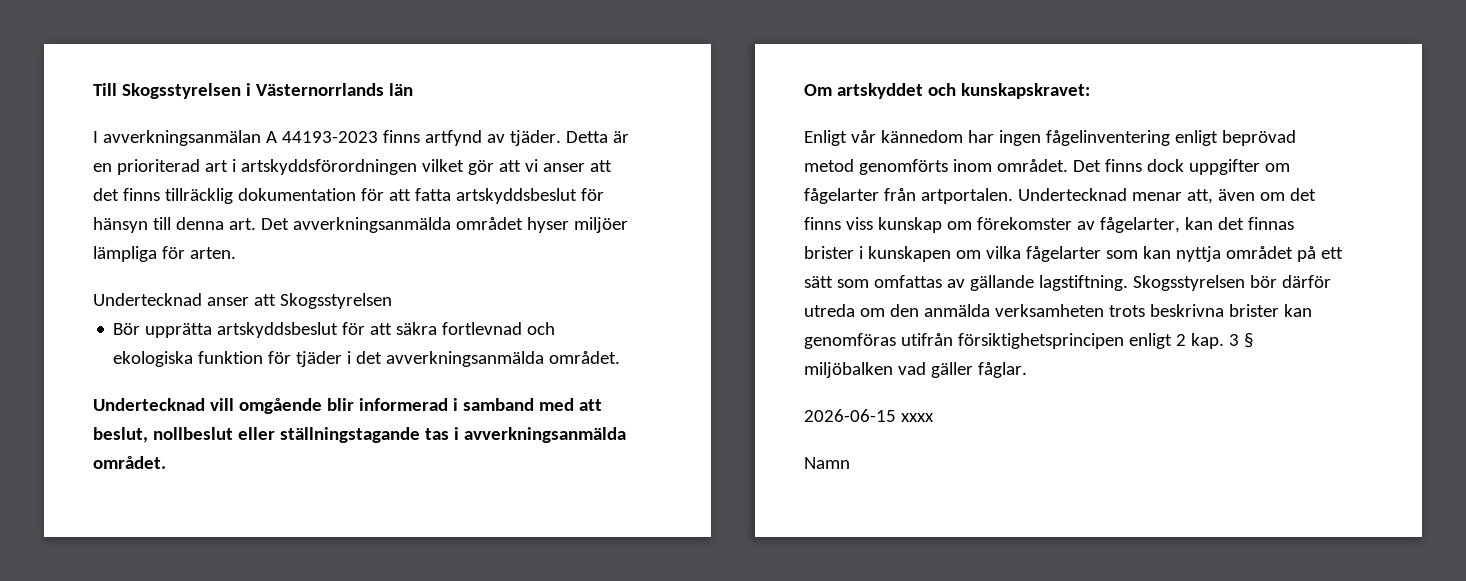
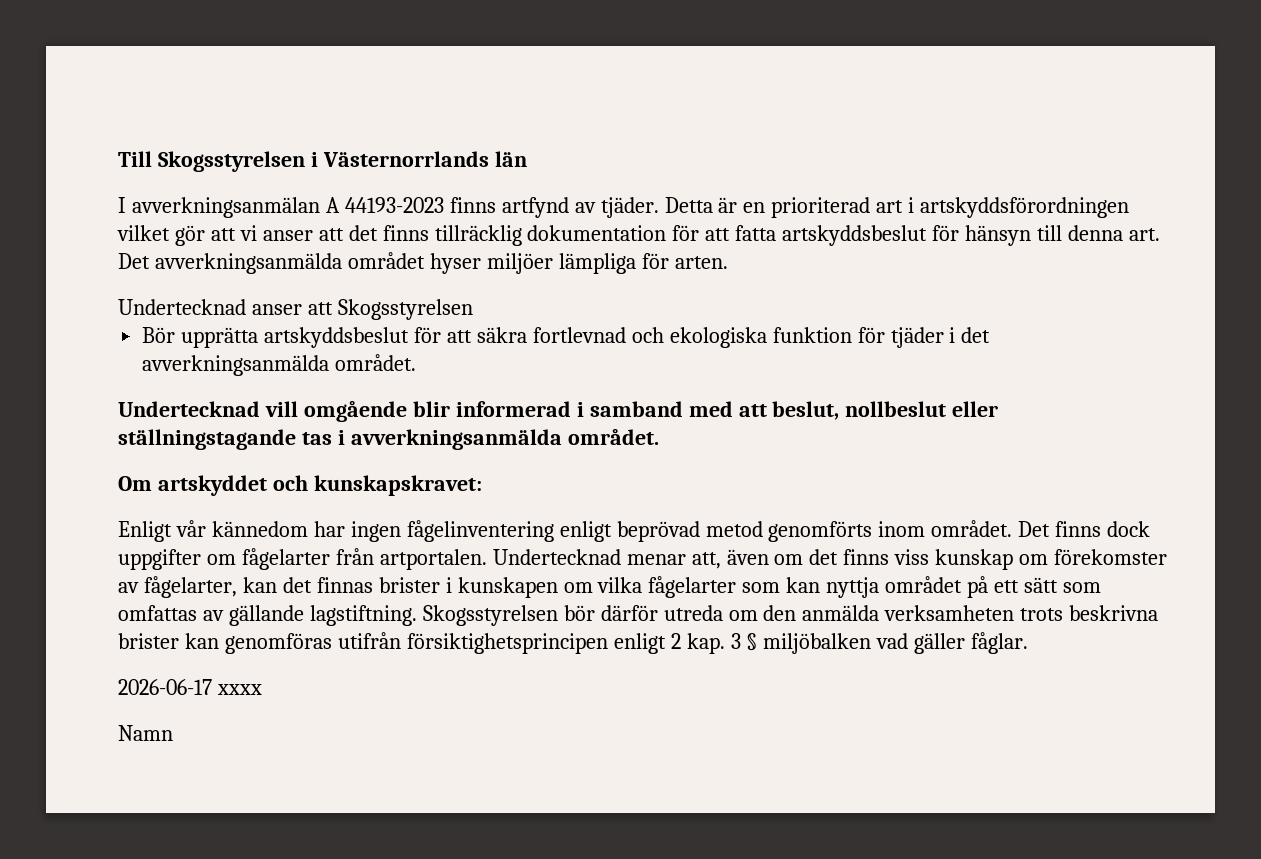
[804,409,896,422] 2026-06-15 -> [118,679,212,695] 2026-06-17

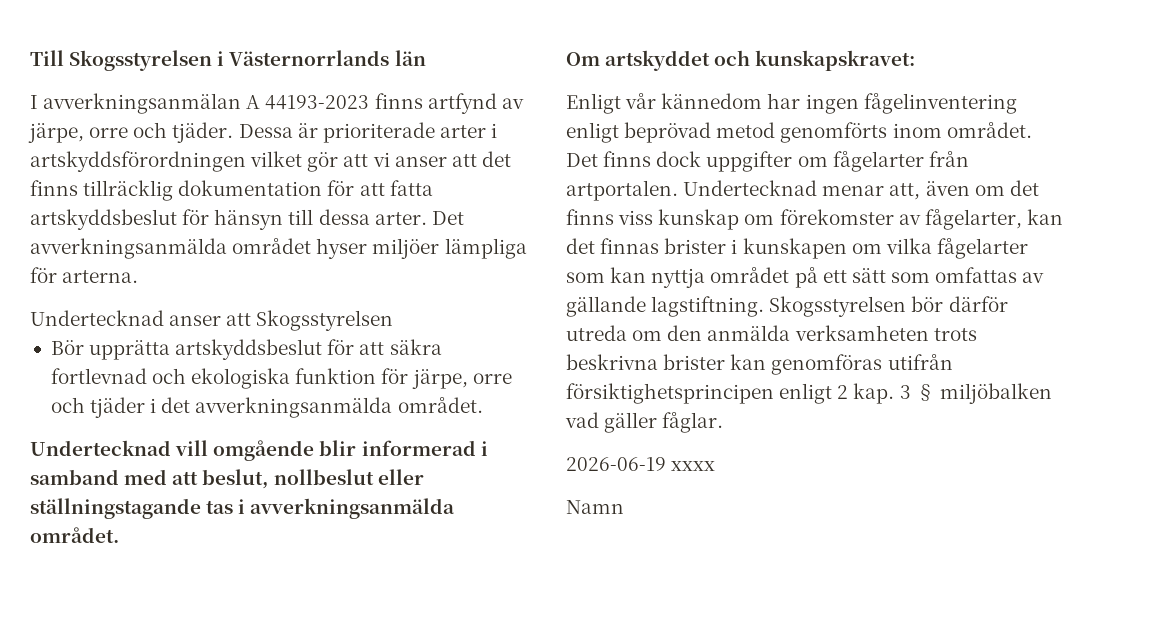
[600,197,904,218] tjäder. Detta är en prioriterad art -> [28,122,486,143] järpe, orre och tjäder. Dessa är prioriterade arter
[1067,225,1160,241] denna art. -> [318,209,427,225] dessa arter.
[674,256,728,269] arten. -> [62,270,139,283] arterna.
(885, 335) none -> [411,369,512,389] [50,397,85,413] järpe, orre och
[118,679,212,695] 2026-06-17 -> [566,457,666,471] 2026-06-19

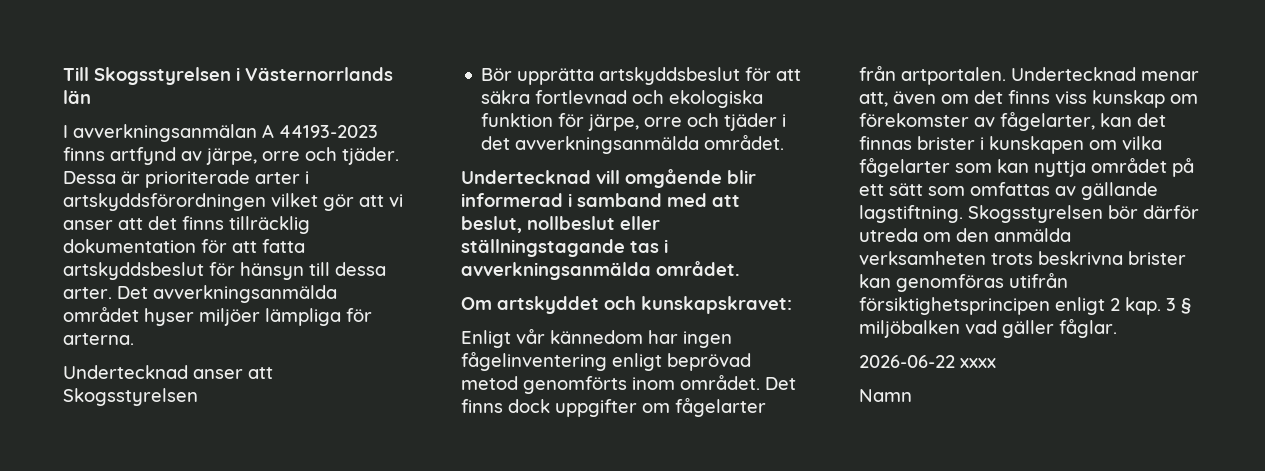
[566,457,666,471] 2026-06-19 -> [859,355,955,368] 2026-06-22

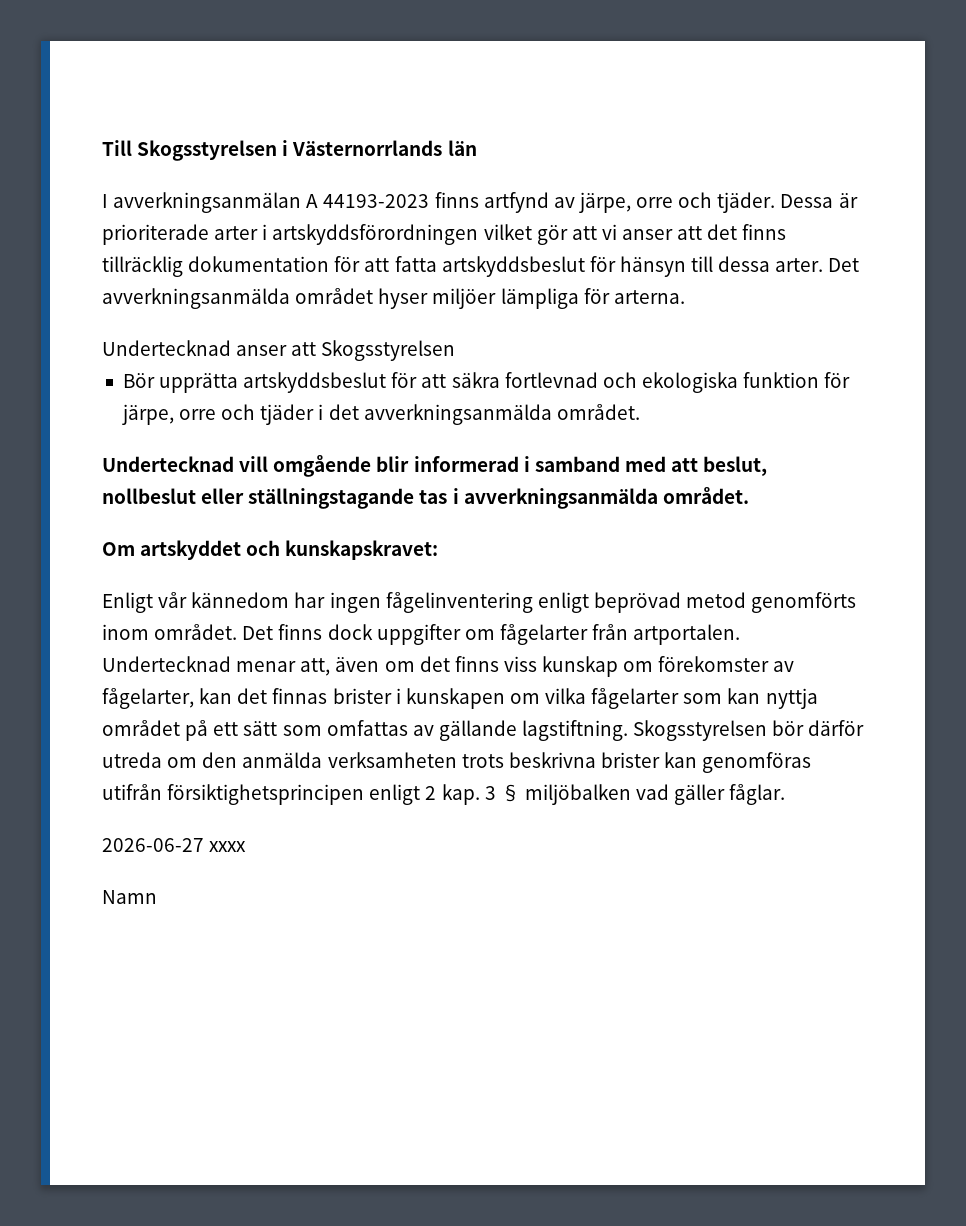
[859,355,955,368] 2026-06-22 -> [102,838,204,852] 2026-06-27

